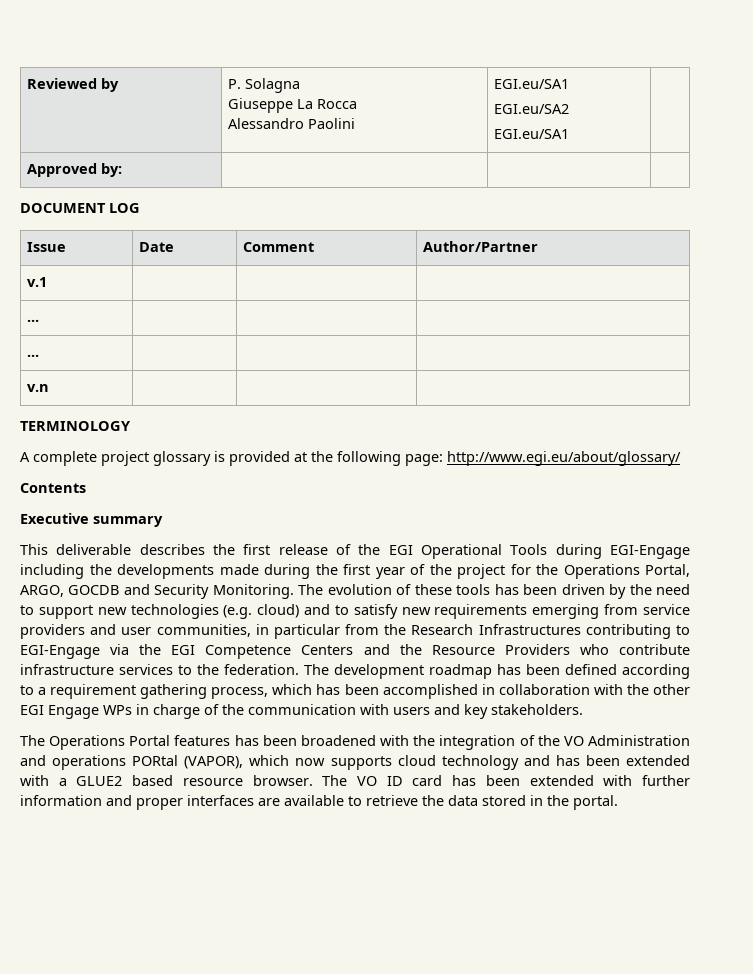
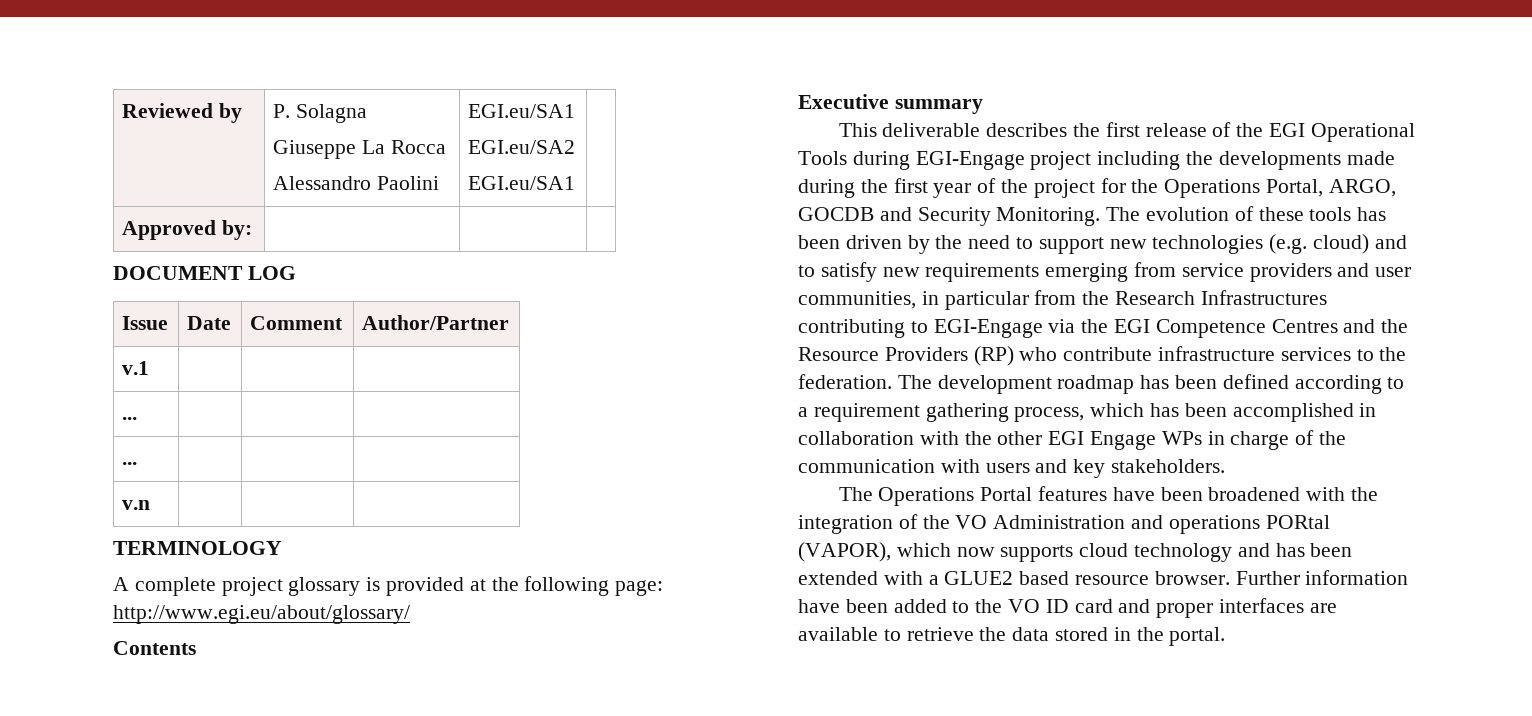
(690, 552) none -> [1030,151,1092,170] project
[301,645,354,655] Centers -> [1271,319,1338,333] Centres
(570, 649) none -> [973,346,1014,366] (RP)
[234,735,259,746] has -> [1112,487,1155,501] have
[322,775,690,786] [20,795,102,806] The VO ID card has been extended with further information -> [1235,570,1409,585] [798,599,1113,613] Further information have been added to the VO ID card

